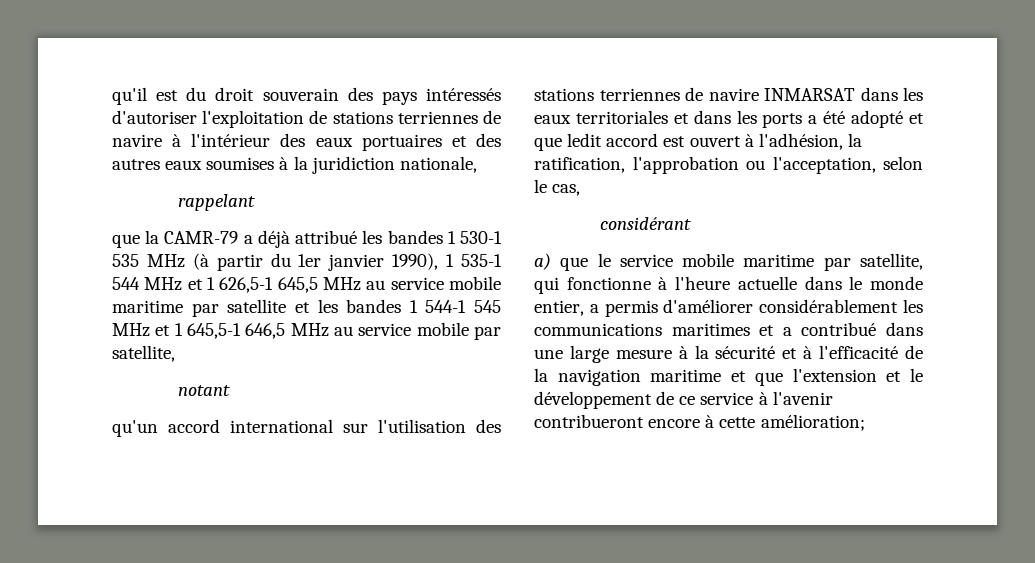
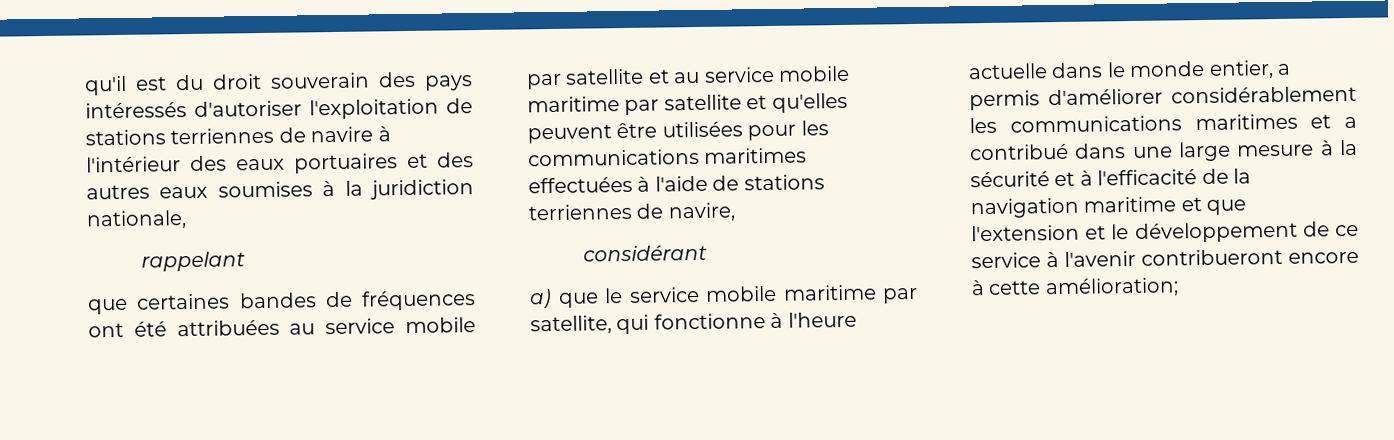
[145,230,503,248] [112,253,503,271] [112,277,361,293] la CAMR-79 a déjà attribué les bandes 1 530-1 535 MHz (à partir du 1er janvier 1990), 1 535-1 544 MHz et 1 626,5-1 645,5 MHz -> [136,290,476,311] [88,317,477,338] [526,68,670,90] certaines bandes de fréquences ont été attribuées au service mobile par satellite et
[317,299,501,313] [112,322,501,340] [112,345,175,362] [178,385,231,396] [112,419,501,437] [534,87,923,101] [534,110,925,128] [534,133,862,151] [534,156,923,174] [534,179,581,196] les bandes 1 544-1 545 MHz et 1 645,5-1 646,5 MHz au service mobile par satellite, // notant // qu'un accord international sur l'utilisation des stations terriennes de navire INMARSAT dans les eaux territoriales et dans les ports a été adopté et que ledit accord est ouvert à l'adhésion, la ratification, l'approbation ou l'acceptation, selon le cas, -> [771,92,848,113] [527,120,829,144] [528,147,808,167] [528,174,825,194] [528,202,736,222] qu'elles peuvent être utilisées pour les communications maritimes effectuées à l'aide de stations terriennes de navire,

